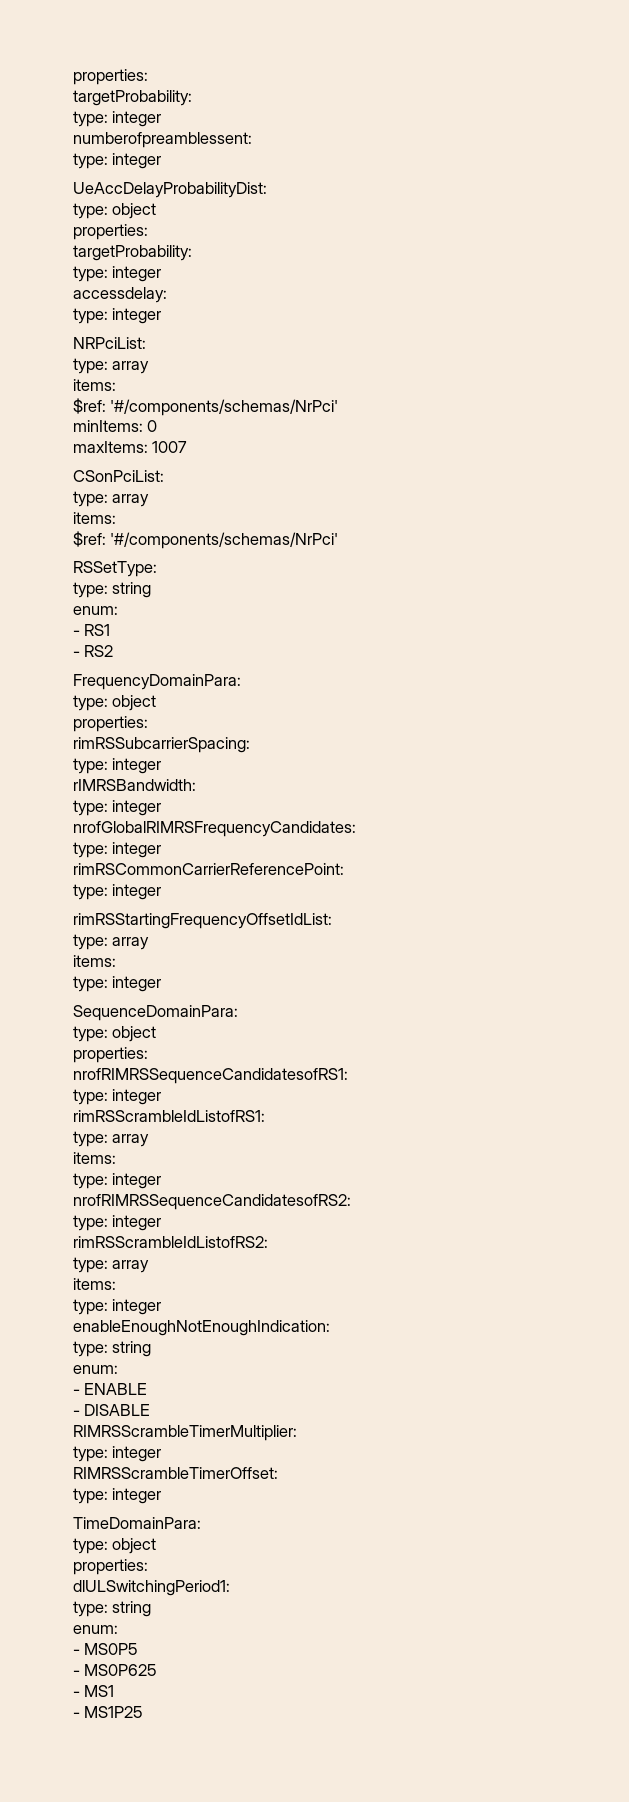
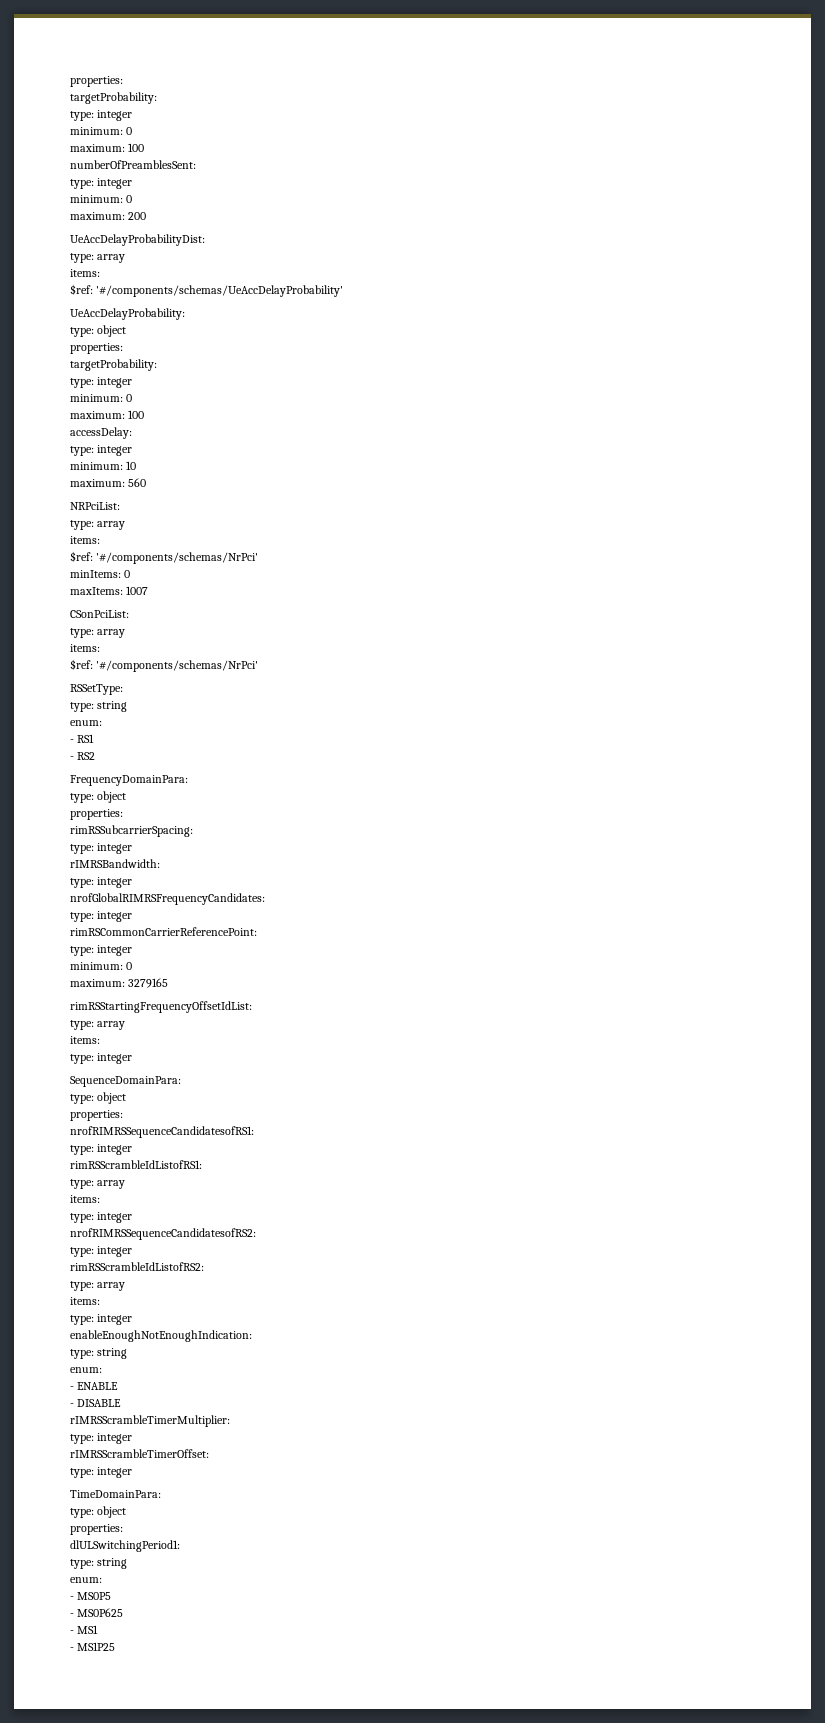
[73,69,148,85] [73,90,192,106] [73,111,162,127] [73,132,252,148] [73,153,162,169] [73,182,267,198] properties: // targetProbability: // type: integer // numberofpreamblessent: // type: integer // UeAccDelayProbabilityDist: -> [70,76,123,87] [70,92,157,104] [70,110,133,121] [70,127,133,135] [70,143,145,152] [70,160,196,169] [70,178,133,189] [70,195,133,203] [70,212,147,220] [70,234,205,246] [70,253,126,263] [70,269,100,277] [70,284,344,297] [70,308,185,320] properties: // targetProbability: // type: integer // minimum: 0 // maximum: 100 // numberOfPreamblesSent: // type: integer // minimum: 0 // maximum: 200 // UeAccDelayProbabilityDist: // type: array // items: // $ref: '#/components/schemas/UeAccDelayProbability' // UeAccDelayProbability:
[73,287,167,303] [73,308,162,324] accessdelay: // type: integer -> [70,394,133,402] [70,410,145,419] [70,427,132,439] [70,445,133,456] [70,461,137,470] [70,478,147,487] minimum: 0 // maximum: 100 // accessDelay: // type: integer // minimum: 10 // maximum: 560
(162, 892) none -> [70,962,133,970] [70,978,169,988] // minimum: 0 // maximum: 3279165
[73,1425,297,1441] [73,1446,162,1462] [73,1467,278,1479] RIMRSScrambleTimerMultiplier: // type: integer // RIMRSScrambleTimerOffset: -> [70,1415,230,1427] [70,1433,133,1444] [70,1449,209,1458] rIMRSScrambleTimerMultiplier: // type: integer // rIMRSScrambleTimerOffset:

